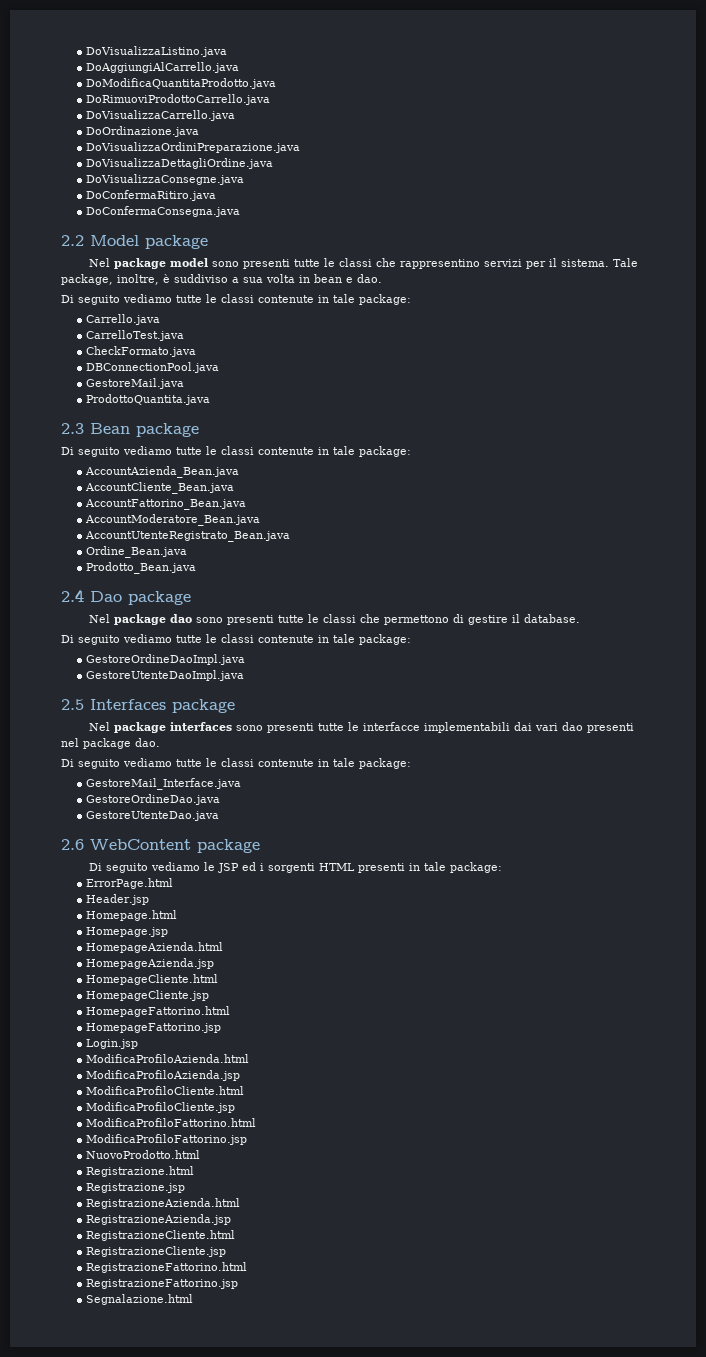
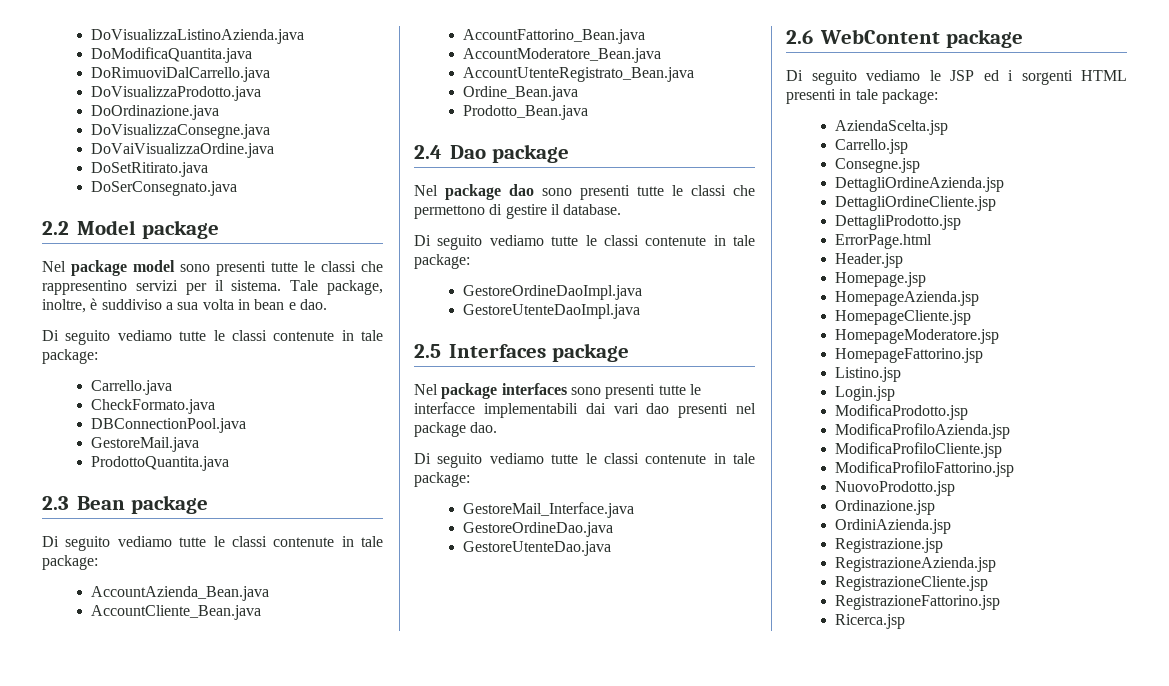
[86,46,228,57] [86,62,240,73] [86,78,277,89] [86,94,271,105] [86,110,236,121] DoVisualizzaListino.java // DoAggiungiAlCarrello.java // DoModificaQuantitaProdotto.java // DoRimuoviProdottoCarrello.java // DoVisualizzaCarrello.java -> [91,29,305,44] [91,47,253,63] [91,67,271,82] [91,86,262,101] DoVisualizzaListinoAzienda.java // DoModificaQuantita.java // DoRimuoviDalCarrello.java // DoVisualizzaProdotto.java
[86,142,301,153] [86,158,274,169] // DoVisualizzaOrdiniPreparazione.java // DoVisualizzaDettagliOrdine.java -> (220, 112) none
[86,190,217,201] [86,206,241,217] DoConfermaRitiro.java // DoConfermaConsegna.java -> [91,143,275,158] [91,162,209,177] [91,181,238,196] DoVaiVisualizzaOrdine.java // DoSetRitirato.java // DoSerConsegnato.java
[86,330,185,341] // CarrelloTest.java -> (173, 387) none
(503, 867) none -> [835,120,949,135] [835,139,909,154] [835,158,921,173] [835,177,1005,192] [835,196,997,211] [835,215,962,230] // AziendaScelta.jsp // Carrello.jsp // Consegne.jsp // DettagliOrdineAzienda.jsp // DettagliOrdineCliente.jsp // DettagliProdotto.jsp
[86,910,178,921] // Homepage.html -> (904, 260) none
[86,942,224,953] // HomepageAzienda.html -> (927, 279) none
[86,974,219,985] // HomepageCliente.html -> (980, 298) none
[86,1006,231,1017] HomepageFattorino.html -> [835,329,1000,344] HomepageModeratore.jsp
(222, 1028) none -> [835,367,902,382] // Listino.jsp
[86,1054,250,1063] ModificaProfiloAzienda.html -> [835,404,969,420] ModificaProdotto.jsp
[86,1086,245,1095] // ModificaProfiloCliente.html -> (1011, 431) none
[86,1118,257,1127] // ModificaProfiloFattorino.html -> (1003, 450) none
[86,1150,201,1159] [86,1166,195,1177] NuovoProdotto.html // Registrazione.html -> [835,481,956,496] [835,500,936,515] [835,519,952,534] NuovoProdotto.jsp // Ordinazione.jsp // OrdiniAzienda.jsp
[86,1198,241,1209] // RegistrazioneAzienda.html -> (944, 545) none
[86,1230,236,1241] // RegistrazioneCliente.html -> (997, 564) none
[86,1262,248,1273] // RegistrazioneFattorino.html -> (989, 583) none
[86,1294,194,1305] Segnalazione.html -> [835,614,906,629] Ricerca.jsp

